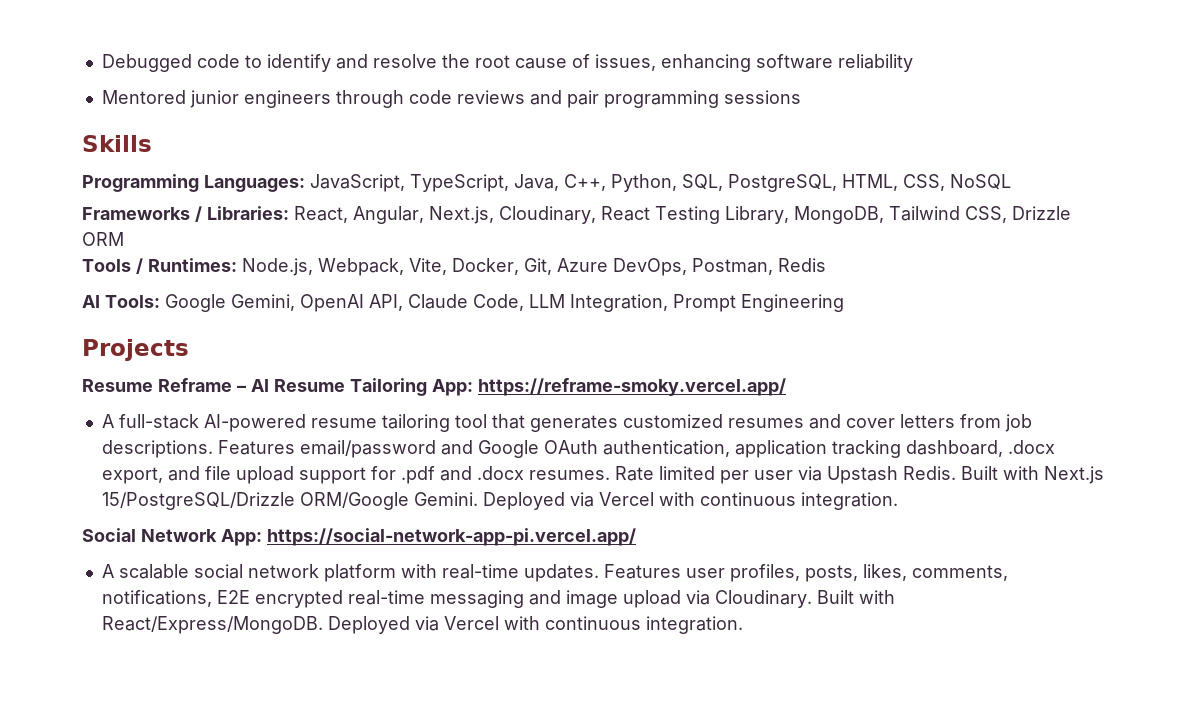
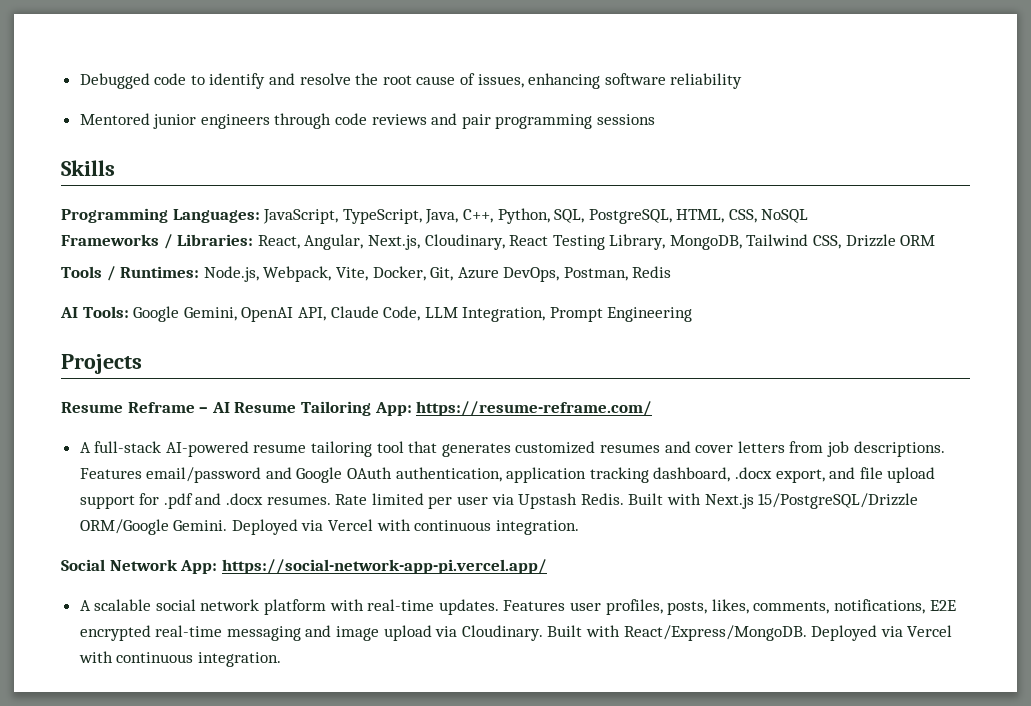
[478,378,786,396] https://reframe-smoky.vercel.app/ -> [416,401,653,416] https://resume-reframe.com/

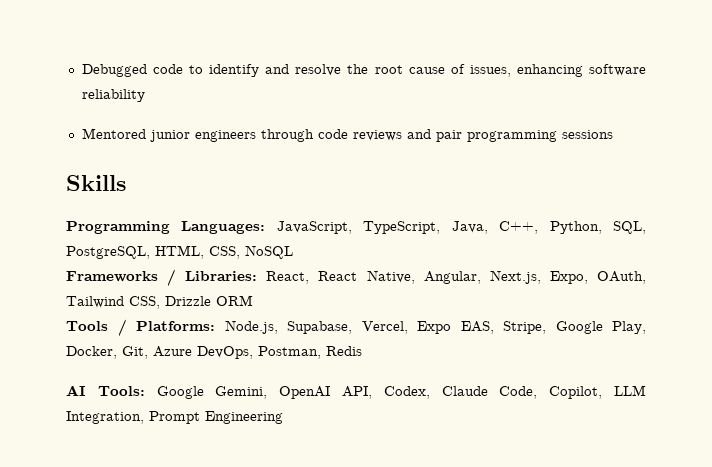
[304,234,742,250] Angular, Next.js, Cloudinary, React Testing Library, MongoDB, -> [318,270,646,284] React Native, Angular, Next.js, Expo, OAuth,
[120,266,368,282] Runtimes: Node.js, Webpack, Vite, -> [136,320,646,334] Platforms: Node.js, Supabase, Vercel, Expo EAS, Stripe, Google Play,
(326, 314) none -> [383,386,430,399] Codex,
(421, 313) none -> [549,386,603,399] Copilot,
[61,354,142,374] [61,401,653,416] [79,441,945,457] [79,467,936,483] [79,493,919,509] [79,519,579,535] [61,559,547,574] [79,599,956,615] [79,625,953,641] [78,651,281,667] // Projects // Resume Reframe – AI Resume Tailoring App: https://resume-reframe.com/ // A full-stack AI-powered resume tailoring tool that generates customized resumes and cover letters from job descriptions. Features email/password and Google OAuth authentication, application tracking dashboard, .docx export, and file upload support for .pdf and .docx resumes. Rate limited per user via Upstash Redis. Built with Next.js 15/PostgreSQL/Drizzle ORM/Google Gemini. Deployed via Vercel with continuous integration. // Social Network App: https://social-network-app-pi.vercel.app/ // A scalable social network platform with real-time updates. Features user profiles, posts, likes, comments, notifications, E2E encrypted real-time messaging and image upload via Cloudinary. Built with React/Express/MongoDB. Deployed via Vercel with continuous integration. -> (283, 417) none

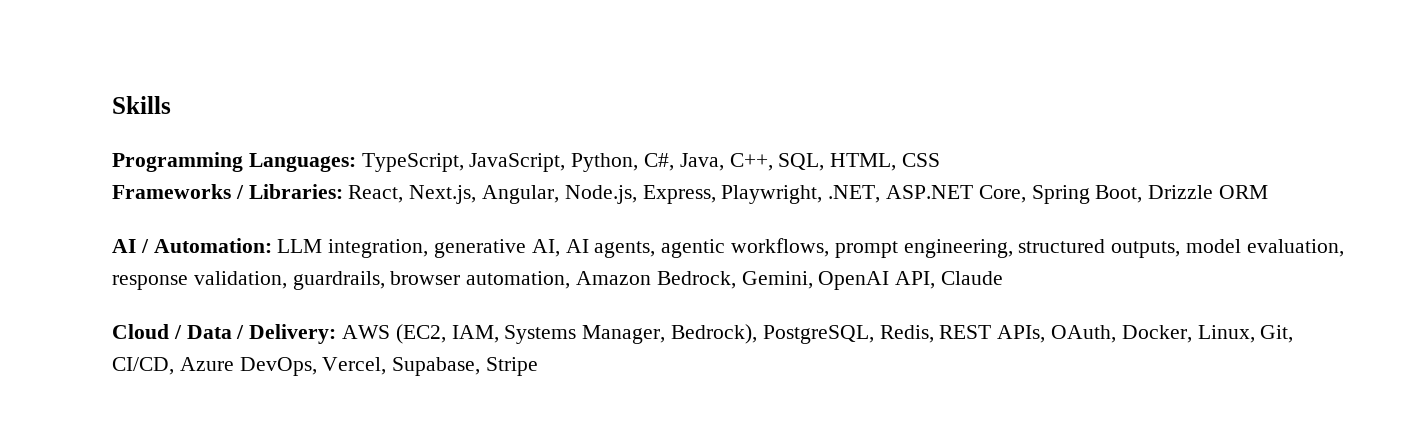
[81,64,646,77] [81,89,145,102] [81,128,613,142] [66,175,126,191] [66,221,647,234] [66,245,293,259] [66,269,646,286] [66,295,253,309] [66,319,646,336] [66,346,362,359] [66,385,204,399] Debugged code to identify and resolve the root cause of issues, enhancing software reliability // Mentored junior engineers through code reviews and pair programming sessions // Skills // Programming Languages: JavaScript, TypeScript, Java, C++, Python, SQL, PostgreSQL, HTML, CSS, NoSQL // Frameworks / Libraries: React, React Native, Angular, Next.js, Expo, OAuth, Tailwind CSS, Drizzle ORM // Tools / Platforms: Node.js, Supabase, Vercel, Expo EAS, Stripe, Google Play, Docker, Git, Azure DevOps, Postman, Redis // AI Tools: Google -> [112,96,171,114] [112,152,941,172] [112,184,1269,204] [112,238,1344,258] [112,271,736,290] Skills // Programming Languages: TypeScript, JavaScript, Python, C#, Java, C++, SQL, HTML, CSS // Frameworks / Libraries: React, Next.js, Angular, Node.js, Express, Playwright, .NET, ASP.NET Core, Spring Boot, Drizzle ORM // AI / Automation: LLM integration, generative AI, AI agents, agentic workflows, prompt engineering, structured outputs, model evaluation, response validation, guardrails, browser automation, Amazon Bedrock,
[383,386,430,399] Codex, -> (936, 280) none
[499,385,646,399] [66,411,283,424] Code, Copilot, LLM Integration, Prompt Engineering -> [112,324,1294,344] [112,357,539,376] // Cloud / Data / Delivery: AWS (EC2, IAM, Systems Manager, Bedrock), PostgreSQL, Redis, REST APIs, OAuth, Docker, Linux, Git, CI/CD, Azure DevOps, Vercel, Supabase, Stripe

